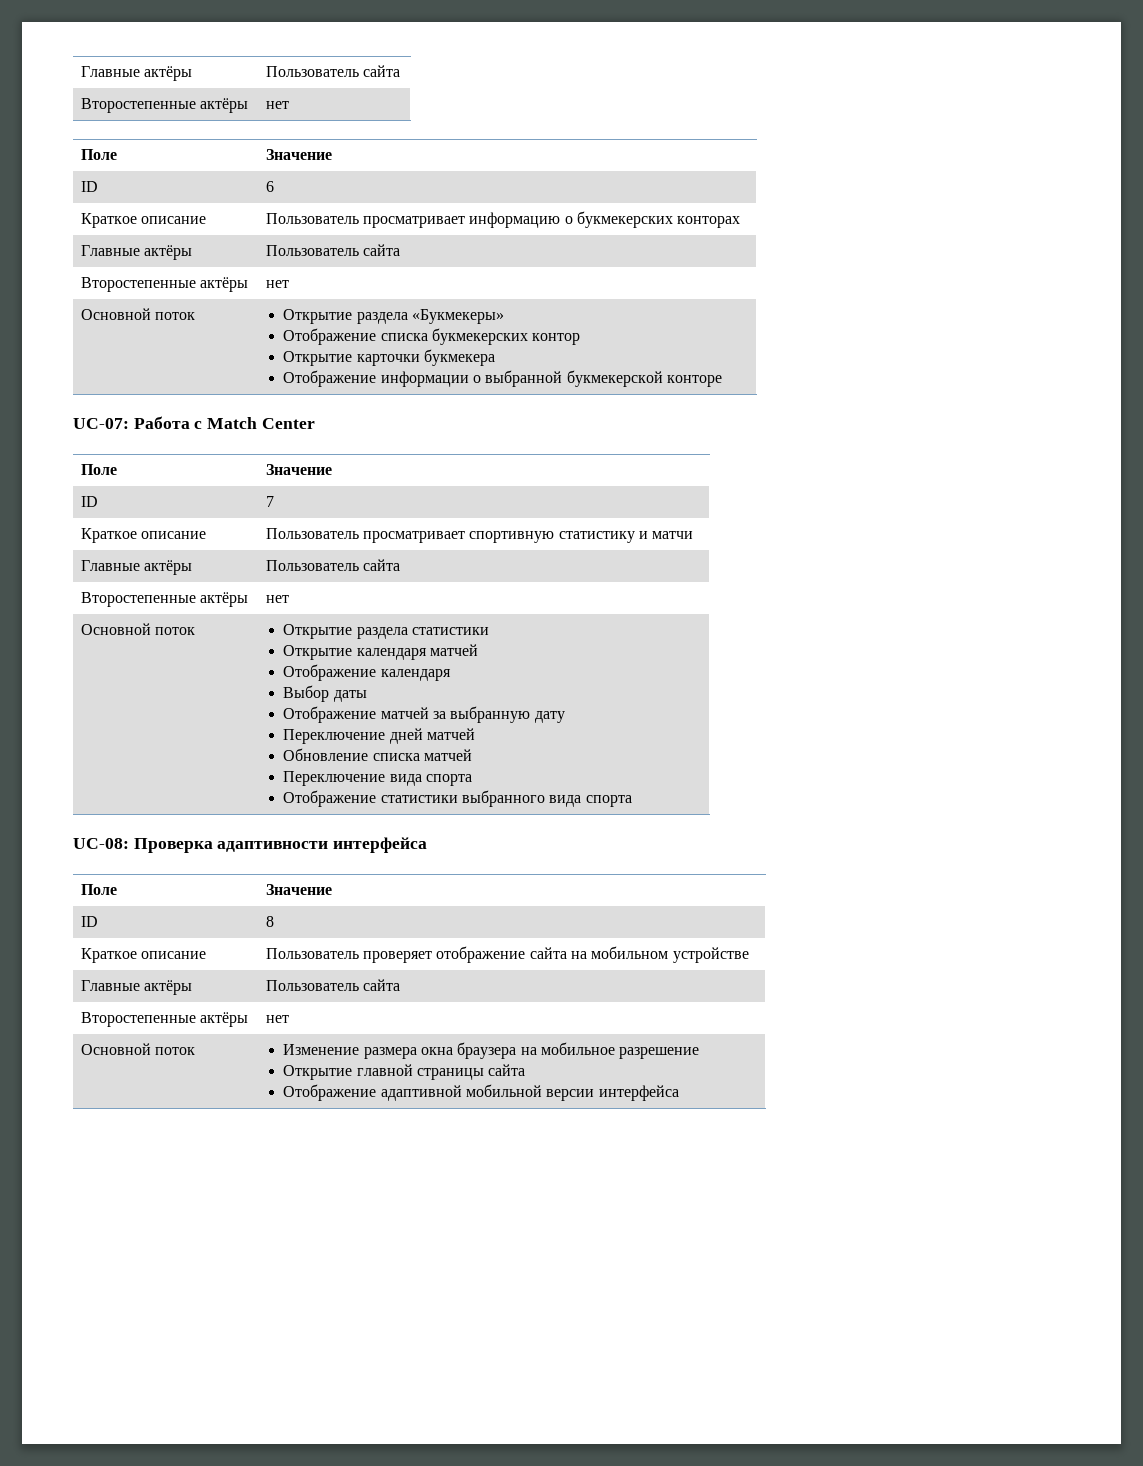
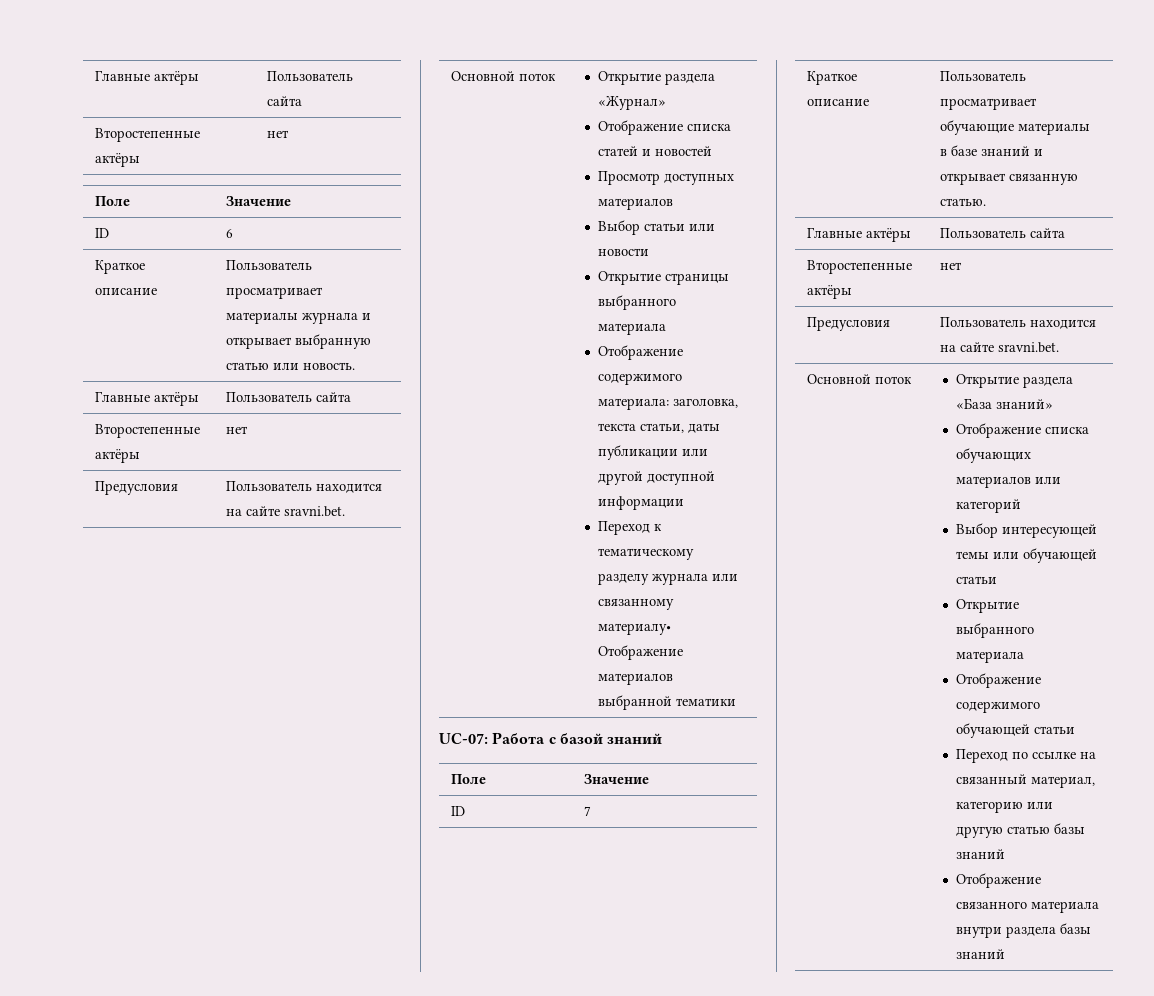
[469,211,741,228] [80,245,193,260] [265,244,401,256] [80,277,249,292] [265,280,289,288] [80,308,196,320] [283,309,505,324] [283,328,581,345] [283,349,496,366] [283,370,723,387] информацию о букмекерских конторах // Главные актёры | Пользователь сайта // Второстепенные актёры | нет // Основной поток | Открытие раздела «Букмекеры» // Отображение списка букмекерских контор // Открытие карточки букмекера // Отображение информации о выбранной букмекерской конторе -> [226,312,372,324] [226,334,372,349] [226,362,356,370] [95,392,200,406] [226,392,352,402] [95,424,201,438] [95,449,141,463] [226,426,249,434] [95,481,179,495] [226,481,383,493] [226,506,346,517] [451,71,557,81] [598,71,716,85] [598,96,667,110] [598,120,732,135] [598,146,713,156] [598,171,735,185] [598,198,674,210] [598,220,716,235] [598,248,650,256] [598,271,730,285] [598,295,677,310] [598,323,667,335] [598,345,684,360] [598,373,683,385] [598,398,739,410] [598,423,721,433] [598,445,709,460] [598,471,716,485] [598,496,685,510] [598,521,663,535] [598,548,695,560] [598,573,739,585] [598,599,675,610] [598,623,672,635] [598,645,684,660] [598,673,674,685] [598,695,737,710] материалы журнала и открывает выбранную статью или новость. // Главные актёры | Пользователь сайта // Второстепенные актёры | нет // Предусловия | Пользователь находится на сайте sravni.bet. // Основной поток | Открытие раздела «Журнал» // Отображение списка статей и новостей // Просмотр доступных материалов // Выбор статьи или новости // Открытие страницы выбранного материала // Отображение содержимого материала: заголовка, текста статьи, даты публикации или другой доступной информации // Переход к тематическому разделу журнала или связанному материалу• Отображение материалов выбранной тематики
[207,417,315,429] Match Center -> [559,733,663,744] базой знаний
[469,531,694,543] [80,560,193,575] [265,559,401,571] [80,592,249,607] [265,595,289,603] [80,623,196,635] [283,624,490,639] [283,644,479,660] [283,664,451,681] [283,685,367,702] [283,706,565,723] [283,728,476,744] [283,748,473,761] [283,771,473,786] [283,790,632,807] [73,837,428,853] [80,884,117,895] [265,884,332,895] [80,916,98,927] [265,916,274,927] [80,948,207,963] [265,946,749,963] [80,980,193,995] [265,979,401,991] [80,1012,249,1027] [265,1015,289,1023] [80,1043,196,1055] [283,1042,700,1059] [283,1064,526,1080] [283,1084,679,1101] спортивную статистику и матчи // Главные актёры | Пользователь сайта // Второстепенные актёры | нет // Основной поток | Открытие раздела статистики // Открытие календаря матчей // Отображение календаря // Выбор даты // Отображение матчей за выбранную дату // Переключение дней матчей // Обновление списка матчей // Переключение вида спорта // Отображение статистики выбранного вида спорта // UC-08: Проверка адаптивности интерфейса // Поле | Значение // ID | 8 // Краткое описание | Пользователь проверяет отображение сайта на мобильном устройстве // Главные актёры | Пользователь сайта // Второстепенные актёры | нет // Основной поток | Изменение размера окна браузера на мобильное разрешение // Открытие главной страницы сайта // Отображение адаптивной мобильной версии интерфейса -> [940,120,1091,135] [940,145,1044,156] [940,173,1079,185] [940,198,987,206] [807,228,912,242] [940,228,1066,238] [807,260,913,274] [807,285,853,299] [940,262,963,270] [807,317,891,331] [940,317,1097,329] [940,342,1060,353] [807,374,913,384] [956,374,1074,388] [956,398,1054,409] [956,423,1090,438] [956,448,1032,463] [956,476,1062,488] [956,499,1022,513] [956,523,1098,538] [956,548,1098,563] [956,576,998,584] [956,599,1020,613] [956,623,1035,638] [956,651,1025,663] [956,673,1042,688] [956,701,1041,713] [956,723,1076,738] [956,749,1097,763] [956,774,1096,788] [956,801,1054,813] [956,823,1086,838] [956,849,1006,859] [956,873,1042,888] [956,901,1100,913] [956,923,1092,938] [956,949,1006,959] обучающие материалы в базе знаний и открывает связанную статью. // Главные актёры | Пользователь сайта // Второстепенные актёры | нет // Предусловия | Пользователь находится на сайте sravni.bet. // Основной поток | Открытие раздела «База знаний» // Отображение списка обучающих материалов или категорий // Выбор интересующей темы или обучающей статьи // Открытие выбранного материала // Отображение содержимого обучающей статьи // Переход по ссылке на связанный материал, категорию или другую статью базы знаний // Отображение связанного материала внутри раздела базы знаний

